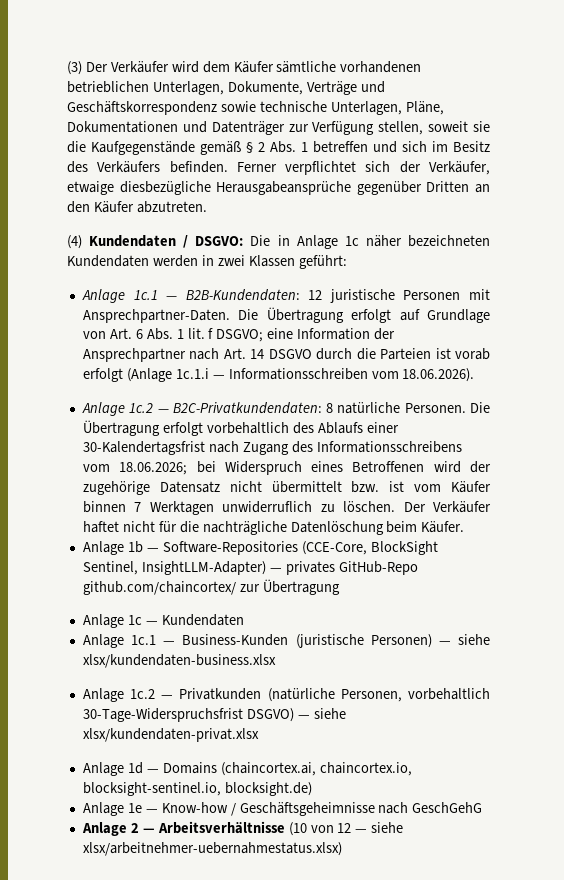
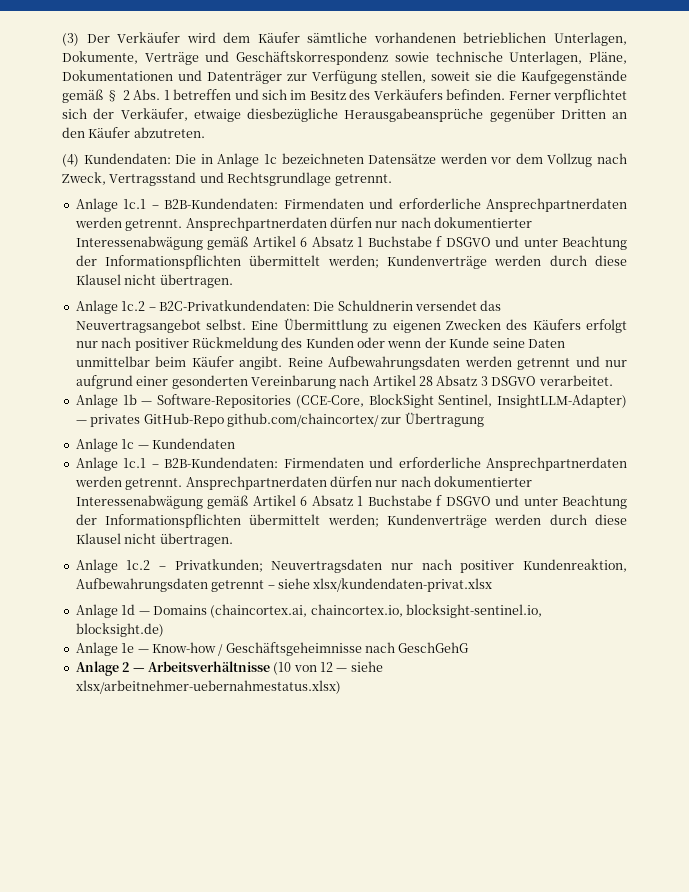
[89,235,244,248] Kundendaten / DSGVO: -> [83,153,171,164] Kundendaten:
[365,235,490,247] [67,255,347,269] [81,289,490,303] [82,307,491,323] [82,328,396,342] [82,348,490,362] [82,368,475,382] [81,402,490,416] [82,420,399,436] [82,441,462,455] [82,461,491,475] [82,481,491,495] [82,501,491,515] [82,521,465,535] näher bezeichneten Kundendaten werden in zwei Klassen geführt: // Anlage 1c.1 — B2B-Kundendaten: 12 juristische Personen mit Ansprechpartner-Daten. Die Übertragung erfolgt auf Grundlage von Art. 6 Abs. 1 lit. f DSGVO; eine Information der Ansprechpartner nach Art. 14 DSGVO durch die Parteien ist vorab erfolgt (Anlage 1c.1.i — Informationsschreiben vom 18.06.2026). // Anlage 1c.2 — B2C-Privatkundendaten: 8 natürliche Personen. Die Übertragung erfolgt vorbehaltlich des Ablaufs einer 30-Kalendertagsfrist nach Zugang des Informationsschreibens vom 18.06.2026; bei Widerspruch eines Betroffenen wird der zugehörige Datensatz nicht übermittelt bzw. ist vom Käufer binnen 7 Werktagen unwiderruflich zu löschen. Der Verkäufer haftet nicht für die nachträgliche Datenlöschung beim Käufer. -> [281,153,627,167] [62,172,392,186] [75,198,627,212] [74,217,532,231] [75,236,628,250] [75,255,627,269] [75,274,233,288] [75,300,502,314] [75,318,627,333] [75,337,565,351] [75,356,627,370] [75,375,613,389] bezeichneten Datensätze werden vor dem Vollzug nach Zweck, Vertragsstand und Rechtsgrundlage getrennt. // Anlage 1c.1 – B2B-Kundendaten: Firmendaten und erforderliche Ansprechpartnerdaten werden getrennt. Ansprechpartnerdaten dürfen nur nach dokumentierter Interessenabwägung gemäß Artikel 6 Absatz 1 Buchstabe f DSGVO und unter Beachtung der Informationspflichten übermittelt werden; Kundenverträge werden durch diese Klausel nicht übertragen. // Anlage 1c.2 – B2C-Privatkundendaten: Die Schuldnerin versendet das Neuvertragsangebot selbst. Eine Übermittlung zu eigenen Zwecken des Käufers erfolgt nur nach positiver Rückmeldung des Kunden oder wenn der Kunde seine Daten unmittelbar beim Käufer angibt. Reine Aufbewahrungsdaten werden getrennt und nur aufgrund einer gesonderten Vereinbarung nach Artikel 28 Absatz 3 DSGVO verarbeitet.
[163,634,490,648] [82,654,276,668] [82,688,490,702] [82,708,310,722] — Business-Kunden (juristische Personen) — siehe xlsx/kundendaten-business.xlsx // Anlage 1c.2 — Privatkunden (natürliche Personen, vorbehaltlich 30-Tage-Widerspruchsfrist DSGVO) — -> [151,457,627,471] [74,476,532,490] [75,495,628,509] [75,514,627,528] [75,533,233,547] [75,559,627,573] [75,578,275,592] – B2B-Kundendaten: Firmendaten und erforderliche Ansprechpartnerdaten werden getrennt. Ansprechpartnerdaten dürfen nur nach dokumentierter Interessenabwägung gemäß Artikel 6 Absatz 1 Buchstabe f DSGVO und unter Beachtung der Informationspflichten übermittelt werden; Kundenverträge werden durch diese Klausel nicht übertragen. // Anlage 1c.2 – Privatkunden; Neuvertragsdaten nur nach positiver Kundenreaktion, Aufbewahrungsdaten getrennt –

